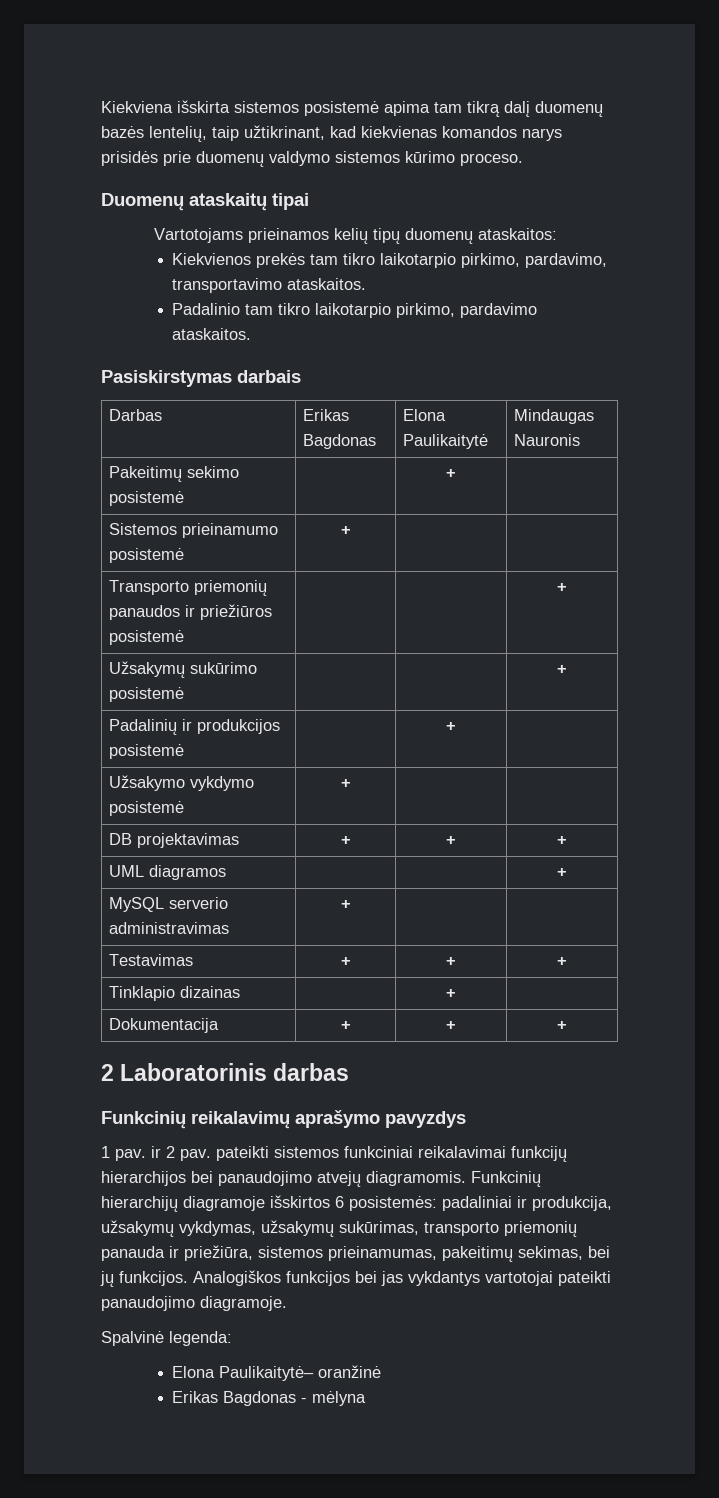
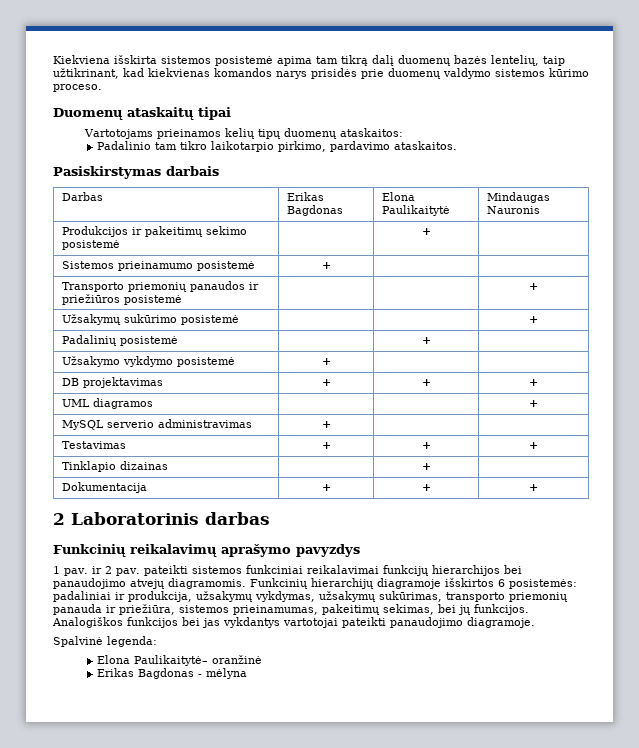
[172,253,608,268] [172,278,367,293] // Kiekvienos prekės tam tikro laikotarpio pirkimo, pardavimo, transportavimo ataskaitos. -> (403, 132) none
[108,466,182,482] Pakeitimų -> [61,226,203,237] Produkcijos ir pakeitimų
[181,719,280,734] ir produkcijos -> (117, 340) none

